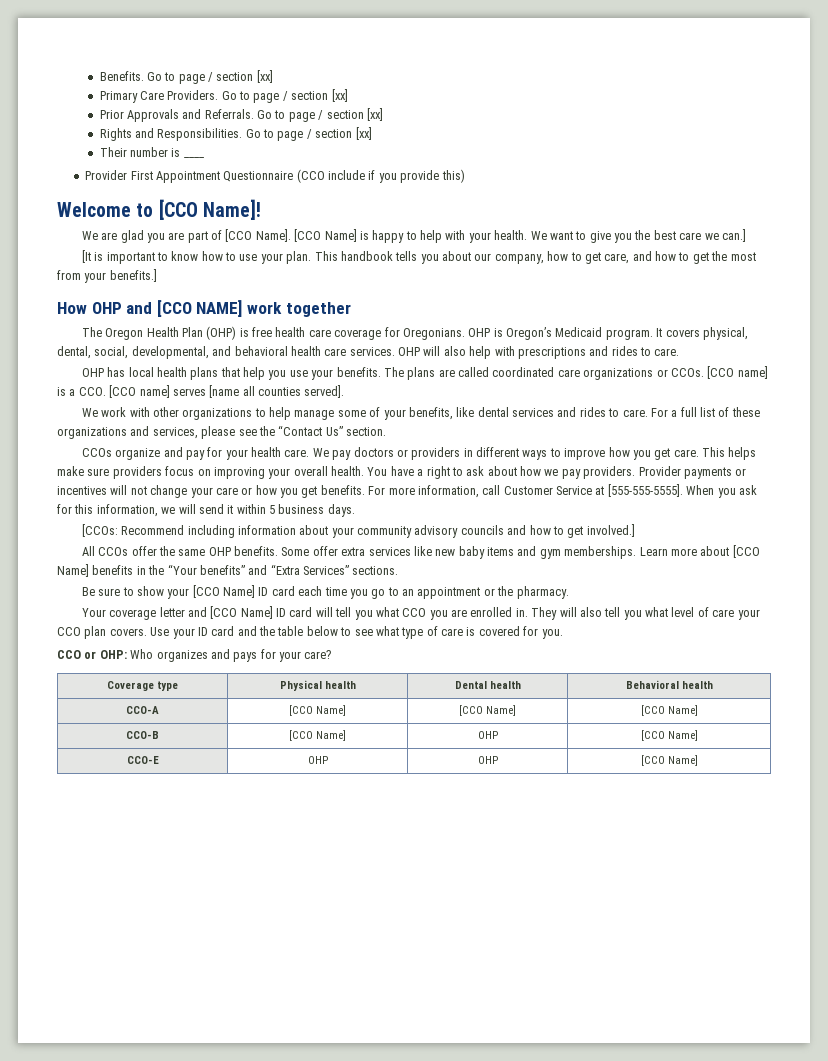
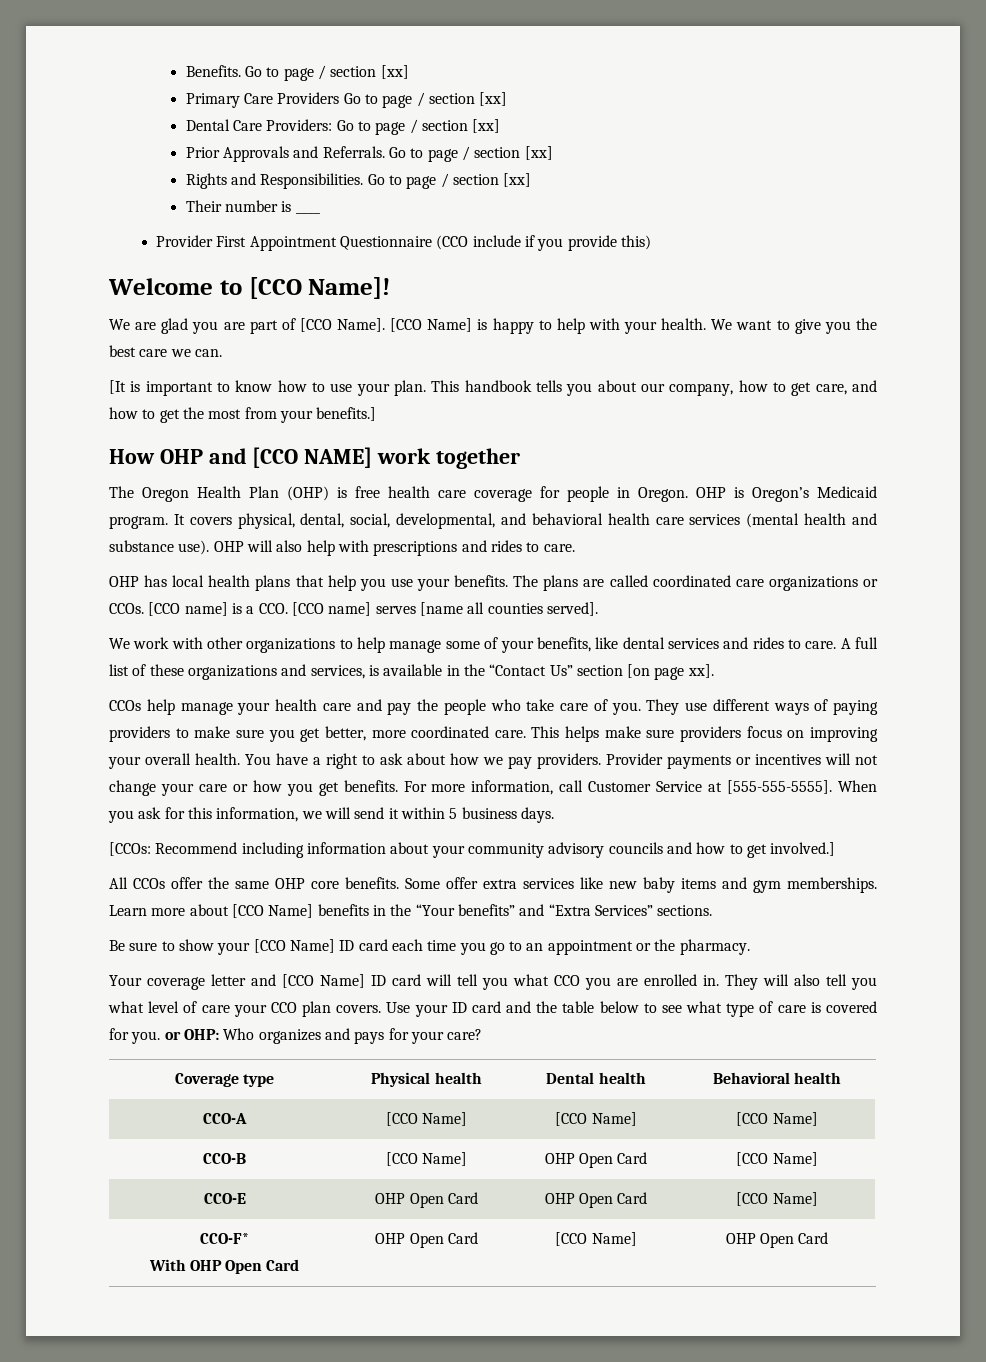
[167,90,219,100] Providers. -> [277,92,508,108] [185,119,333,131] Providers Go to page / section [xx] // Dental Care Providers:
[721,229,746,242] can.] -> [194,349,222,357] can.
[402,328,465,340] Oregonians. -> [567,486,688,502] people in Oregon.
[349,347,395,356] services. -> [689,513,878,528] [109,540,210,555] services (mental health and substance use).
[650,408,678,417] For a -> [840,638,851,649] A
[201,425,386,439] [81,447,671,460] please see the “Contact Us” section. // CCOs organize and pay for your health care. We pay doctors or providers in different ways to improve how you get -> [368,664,714,680] [109,699,878,715] [109,726,490,742] is available in the “Contact Us” section [on page xx]. // CCOs help manage your health care and pay the people who take care of you. They use different ways of paying providers to make sure you get better, more coordinated
(231, 551) none -> [311,881,339,889] core
[57,650,81,659] // CCO -> (161, 1037) none
(498, 735) none -> [579,1152,648,1168] Open Card
[477,756,498,764] [640,755,698,766] | OHP | [CCO Name] -> [409,1192,478,1208] [544,1192,648,1208] [736,1192,818,1206] [200,1233,249,1244] [148,1259,300,1274] [375,1232,478,1248] [555,1232,637,1246] [725,1232,829,1248] Open Card | OHP Open Card | [CCO Name] // CCO-F* // With OHP Open Card | OHP Open Card | [CCO Name] | OHP Open Card

